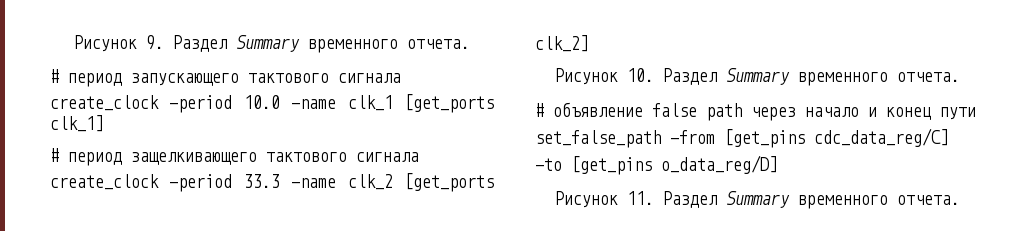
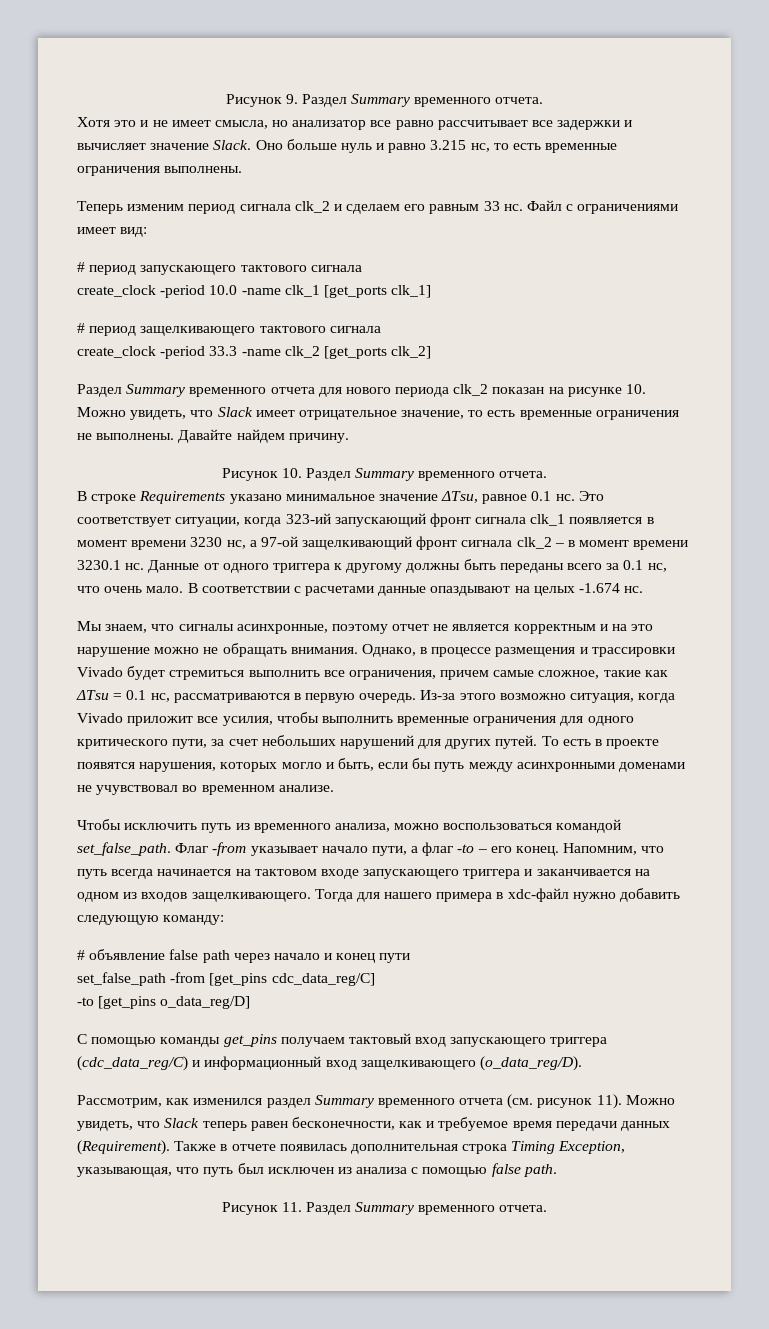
(470, 44) none -> [77,117,633,130] [77,139,618,153] [77,166,243,176] [77,200,679,214] [77,227,148,237] // Хотя это и не имеет смысла, но анализатор все равно рассчитывает все задержки и вычисляет значение Slack. Оно больше нуль и равно 3.215 нс, то есть временные ограничения выполнены. // Теперь изменим период сигнала clk_2 и сделаем его равным 33 нс. Файл с ограничениями имеет вид:
(589, 43) none -> [77,384,647,397] [77,407,679,420] [77,429,349,443] // Раздел Summary временного отчета для нового периода clk_2 показан на рисунке 10. Можно увидеть, что Slack имеет отрицательное значение, то есть временные ограничения не выполнены. Давайте найдем причину.
(960, 77) none -> [77,491,604,504] [77,513,654,527] [77,536,689,550] [77,559,667,573] [77,583,644,596] [77,621,654,634] [77,643,675,657] [77,666,668,680] [76,690,676,703] [77,712,634,726] [77,735,660,749] [77,758,686,772] [77,785,334,795] [77,819,622,833] [77,842,665,856] [77,869,650,879] [77,888,681,902] [77,915,225,925] // В строке Requirements указано минимальное значение ΔTsu, равное 0.1 нс. Это соответствует ситуации, когда 323-ий запускающий фронт сигнала clk_1 появляется в момент времени 3230 нс, а 97-ой защелкивающий фронт сигнала clk_2 – в момент времени 3230.1 нс. Данные от одного триггера к другому должны быть переданы всего за 0.1 нс, что очень мало. В соответствии с расчетами данные опаздывают на целых -1.674 нс. // Мы знаем, что сигналы асинхронные, поэтому отчет не является корректным и на это нарушение можно не обращать внимания. Однако, в процессе размещения и трассировки Vivado будет стремиться выполнить все ограничения, причем самые сложное, такие как ΔTsu = 0.1 нс, рассматриваются в первую очередь. Из-за этого возможно ситуация, когда Vivado приложит все усилия, чтобы выполнить временные ограничения для одного критического пути, за счет небольших нарушений для других путей. То есть в проекте появятся нарушения, которых могло и быть, если бы путь между асинхронными доменами не учувствовал во временном анализе. // Чтобы исключить путь из временного анализа, можно воспользоваться командой set_false_path. Флаг -from указывает начало пути, а флаг -to – его конец. Напомним, что путь всегда начинается на тактовом входе запускающего триггера и заканчивается на одном из входов защелкивающего. Тогда для нашего примера в xdc-файл нужно добавить следующую команду:
(778, 164) none -> [77,1033,608,1047] [77,1056,582,1071] [77,1094,675,1109] [77,1117,671,1131] [77,1140,626,1155] [77,1163,557,1177] // С помощью команды get_pins получаем тактовый вход запускающего триггера (cdc_data_reg/C) и информационный вход защелкивающего (o_data_reg/D). // Рассмотрим, как изменился раздел Summary временного отчета (см. рисунок 11). Можно увидеть, что Slack теперь равен бесконечности, как и требуемое время передачи данных (Requirement). Также в отчете появилась дополнительная строка Timing Exception, указывающая, что путь был исключен из анализа с помощью false path.

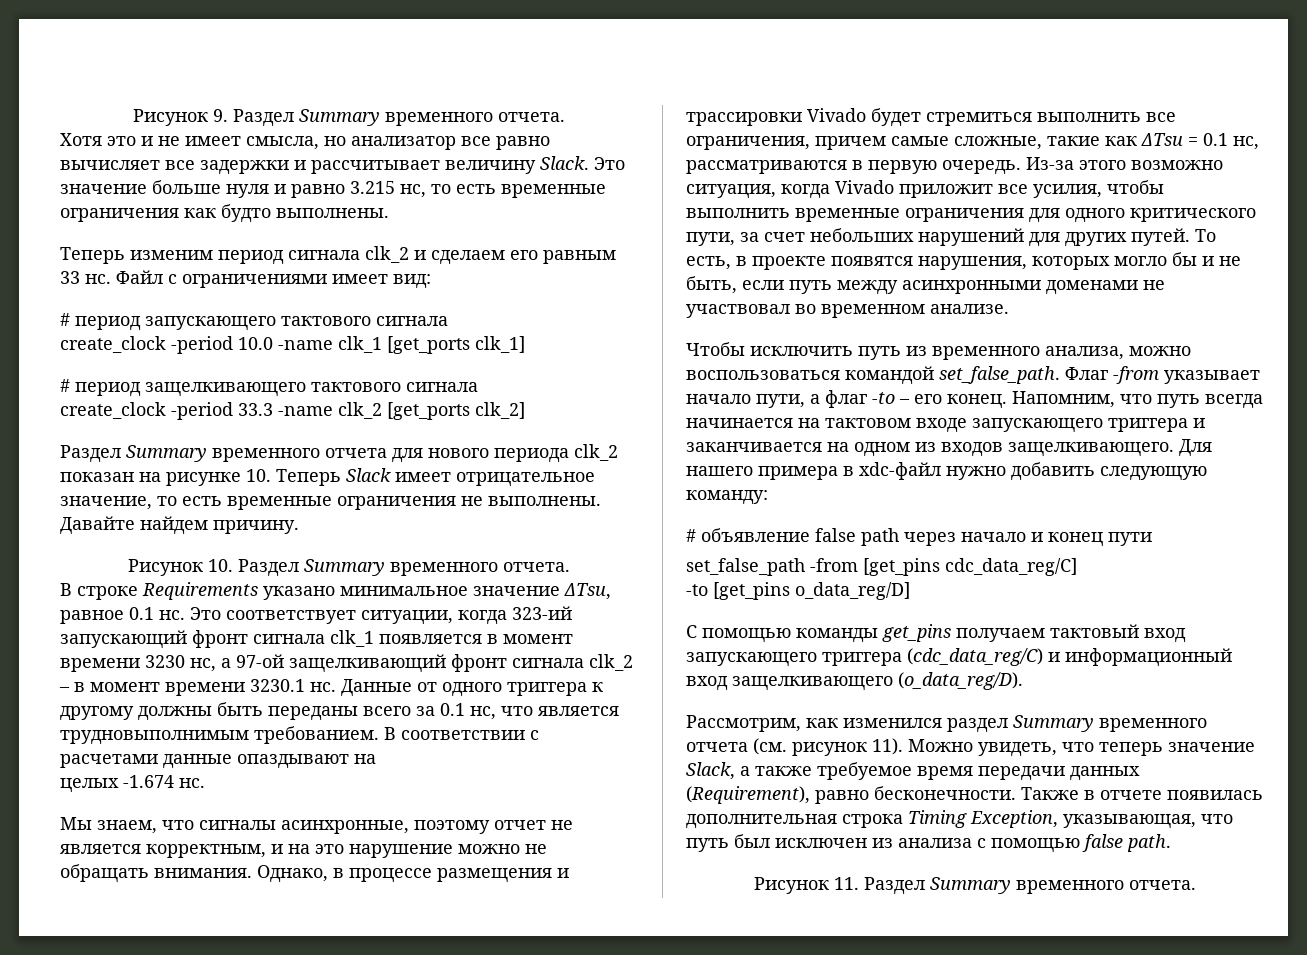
[437,120,528,130] рассчитывает -> [60,160,160,170] вычисляет
[77,139,372,153] вычисляет значение Slack. Оно больше нуль -> [311,156,625,174] [60,180,269,198] рассчитывает величину Slack. Это значение больше нуля
(160, 171) none -> [184,204,271,223] как будто
[77,407,214,420] Можно увидеть, что -> [276,469,341,486] Теперь
[104,586,184,593] очень мало. -> [538,706,619,716] [60,726,379,745] является трудновыполнимым требованием.
(530, 589) none -> (376, 759) //
[513,624,596,634] корректным -> [146,844,266,858] корректным,
[538,670,600,679] сложное, -> [954,136,1042,150] сложные,
[562,739,591,746] есть -> [686,256,731,270] есть,
[325,762,334,769] и -> [1172,252,1241,266] бы и не
[412,758,432,769] бы -> (784, 285) none
[96,785,179,795] учувствовал -> [686,304,790,318] участвовал
[314,889,380,902] Тогда для -> [1179,439,1212,457] Для
[164,1117,435,1131] Slack теперь равен бесконечности, как и -> [1099,742,1255,756] [686,762,812,780] теперь значение Slack, а также
[77,1140,170,1155] (Requirement). -> [686,786,1016,804] (Requirement), равно бесконечности.

